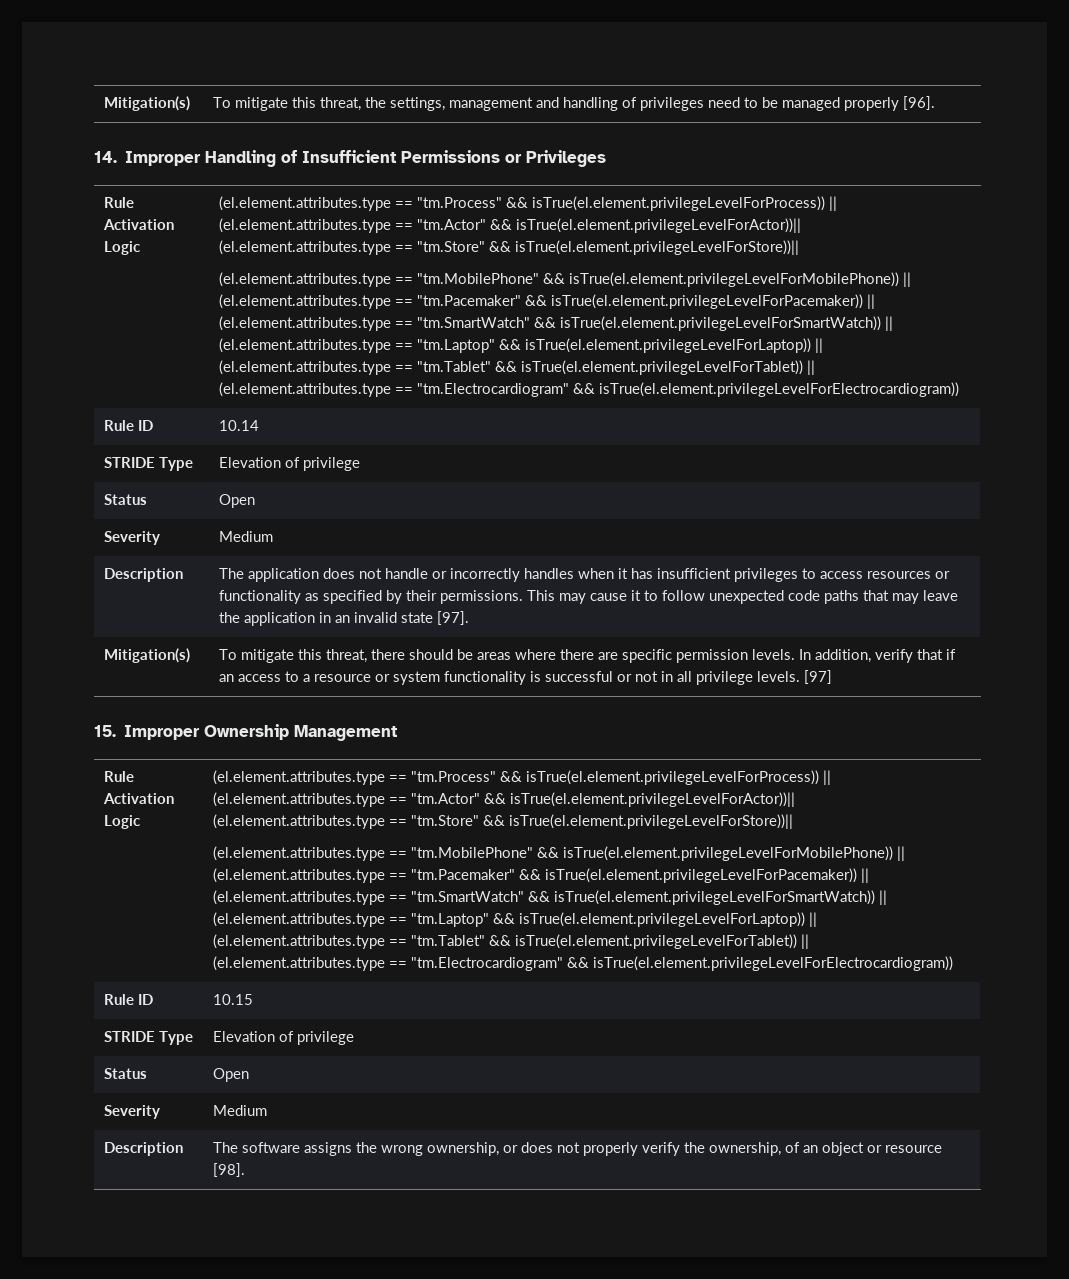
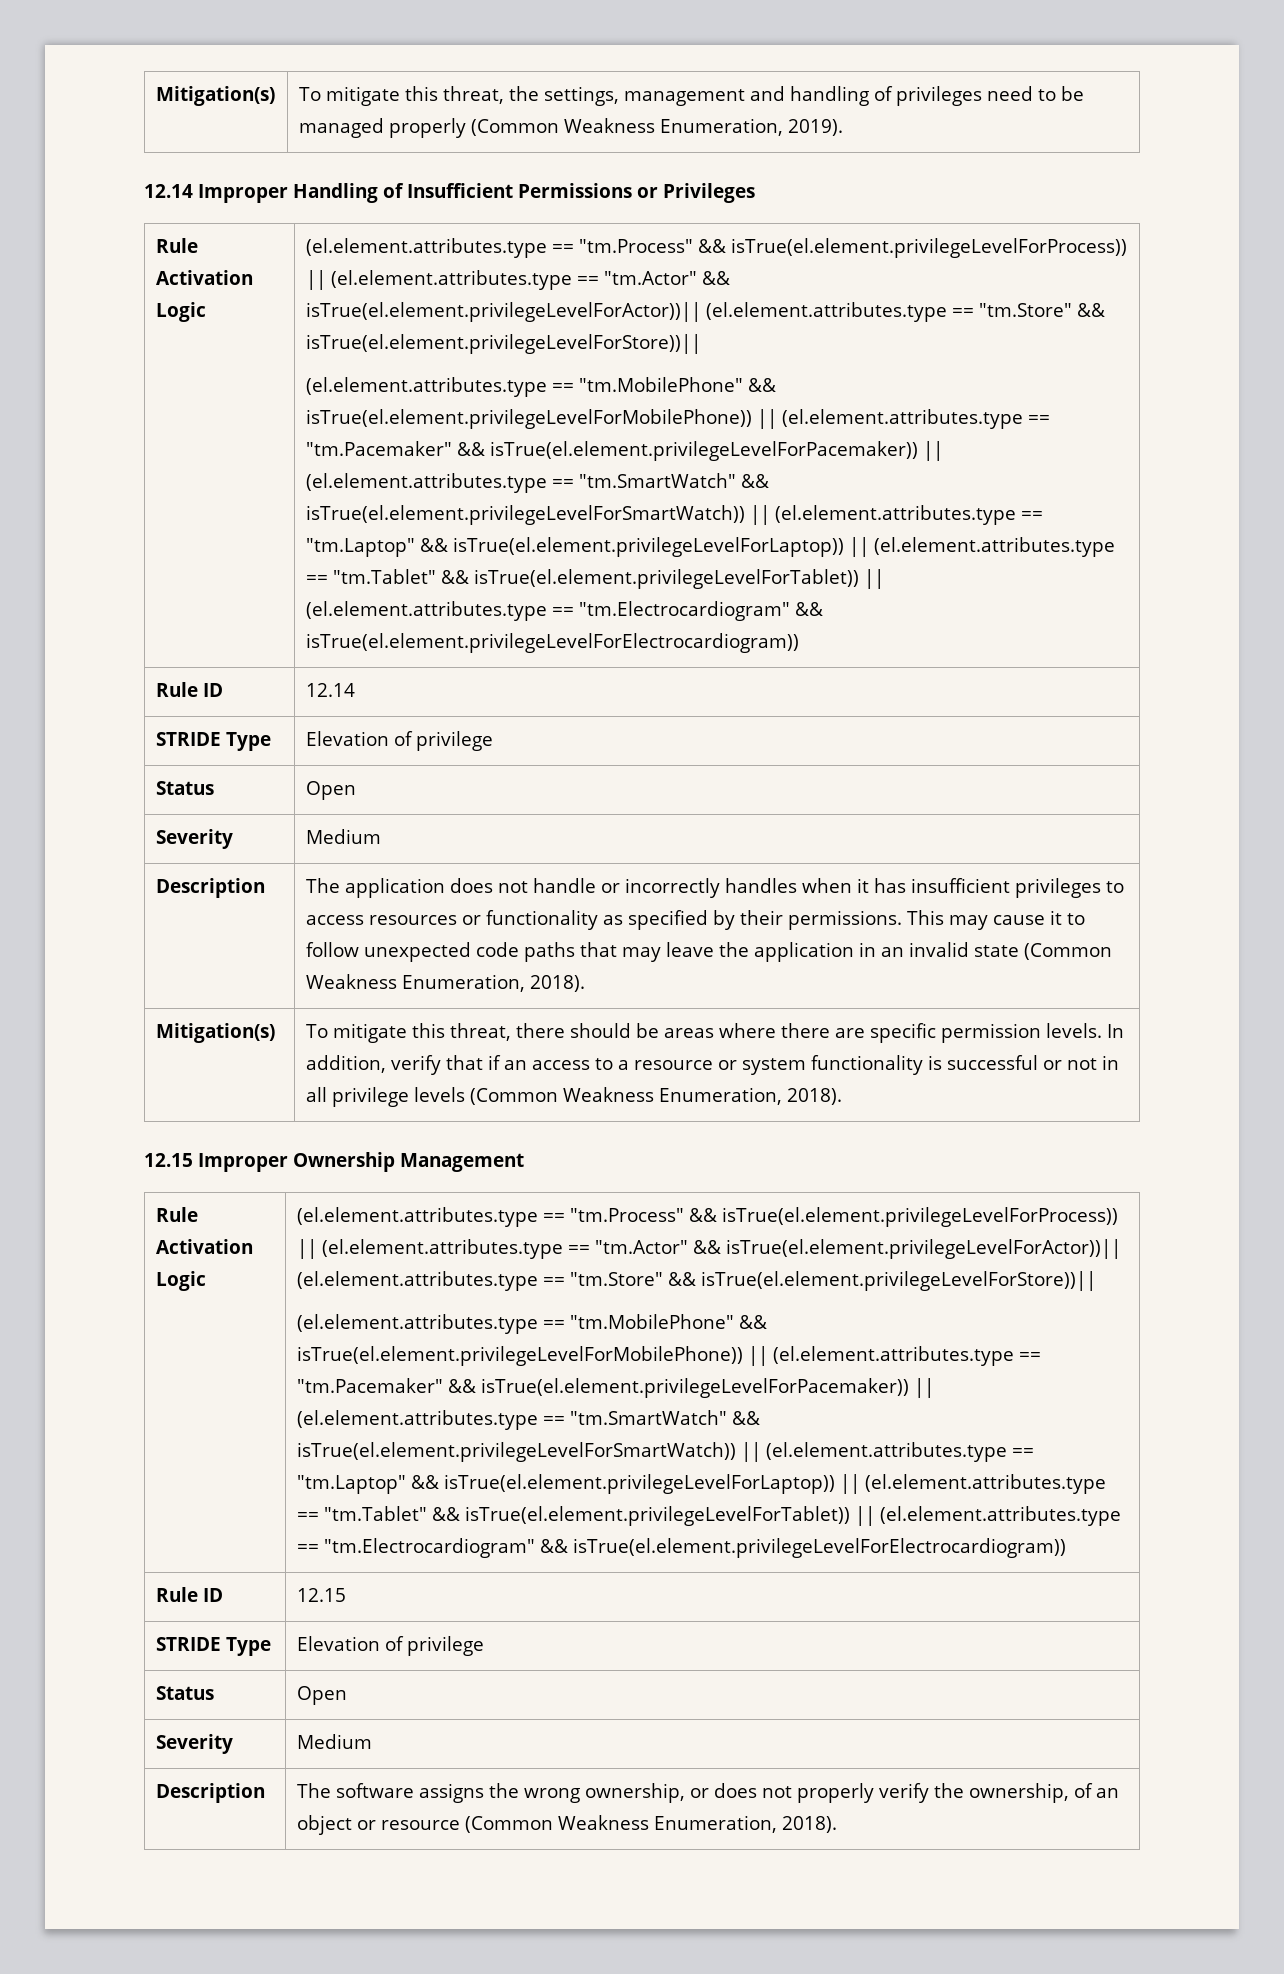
[903,96,936,110] [94,151,117,163] [96]. // 14. -> [470,118,843,136] [144,184,193,198] (Common Weakness Enumeration, 2019). // 12.14
[219,420,260,431] 10.14 -> [305,683,355,697] 12.14
[437,611,470,625] [97]. -> [1023,943,1112,960] [305,974,585,992] (Common Weakness Enumeration, 2018).
[757,670,833,684] [94,725,116,737] levels. [97] // 15. -> [413,1087,842,1105] [144,1153,193,1167] levels (Common Weakness Enumeration, 2018). // 12.15
[213,994,254,1005] 10.15 -> [296,1588,346,1602] 12.15
[213,1163,246,1177] [98]. -> [464,1815,837,1833] (Common Weakness Enumeration, 2018).

